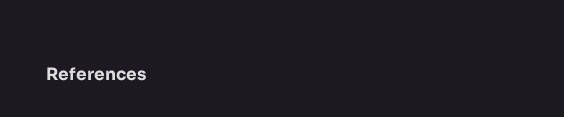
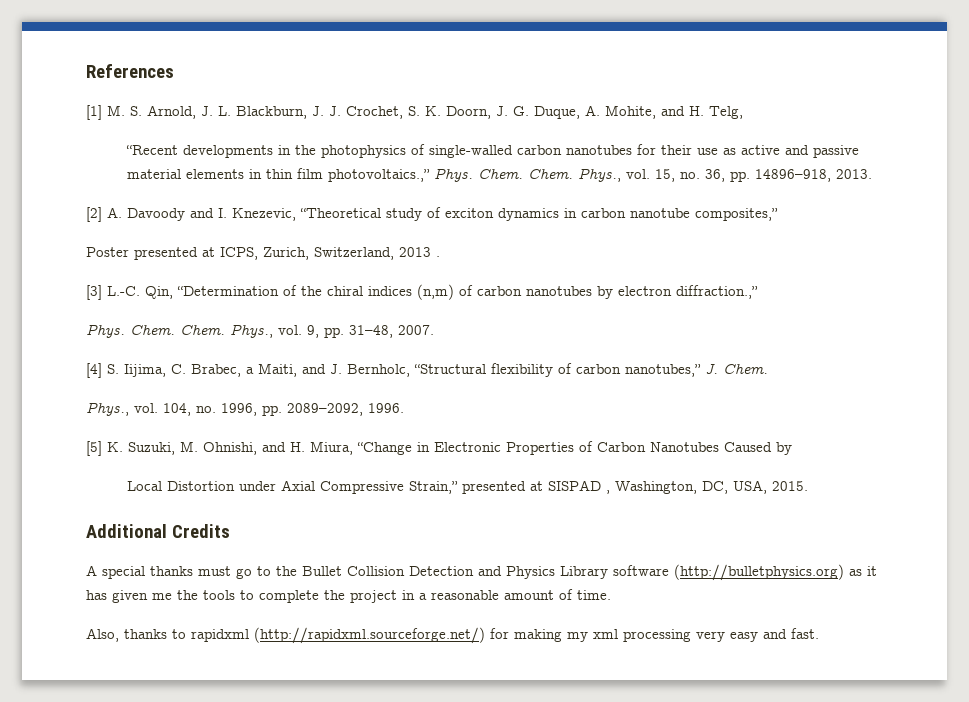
(146, 74) none -> [86,105,743,120] [125,144,859,158] [126,168,872,182] [86,207,778,222] [86,247,440,260] [86,284,758,300] [86,324,434,338] [86,363,768,378] [86,402,404,416] [86,441,792,456] [126,480,808,494] [86,524,230,538] [86,564,877,581] [86,589,611,603] [86,627,819,644] // [1] M. S. Arnold, J. L. Blackburn, J. J. Crochet, S. K. Doorn, J. G. Duque, A. Mohite, and H. Telg, // “Recent developments in the photophysics of single-walled carbon nanotubes for their use as active and passive material elements in thin film photovoltaics.,” Phys. Chem. Chem. Phys., vol. 15, no. 36, pp. 14896–918, 2013. // [2] A. Davoody and I. Knezevic, “Theoretical study of exciton dynamics in carbon nanotube composites,” // Poster presented at ICPS, Zurich, Switzerland, 2013 . // [3] L.-C. Qin, “Determination of the chiral indices (n,m) of carbon nanotubes by electron diffraction.,” // Phys. Chem. Chem. Phys., vol. 9, pp. 31–48, 2007. // [4] S. Iijima, C. Brabec, a Maiti, and J. Bernholc, “Structural flexibility of carbon nanotubes,” J. Chem. // Phys., vol. 104, no. 1996, pp. 2089–2092, 1996. // [5] K. Suzuki, M. Ohnishi, and H. Miura, “Change in Electronic Properties of Carbon Nanotubes Caused by // Local Distortion under Axial Compressive Strain,” presented at SISPAD , Washington, DC, USA, 2015. // Additional Credits // A special thanks must go to the Bullet Collision Detection and Physics Library software (http://bulletphysics.org) as it has given me the tools to complete the project in a reasonable amount of time. // Also, thanks to rapidxml (http://rapidxml.sourceforge.net/) for making my xml processing very easy and fast.

